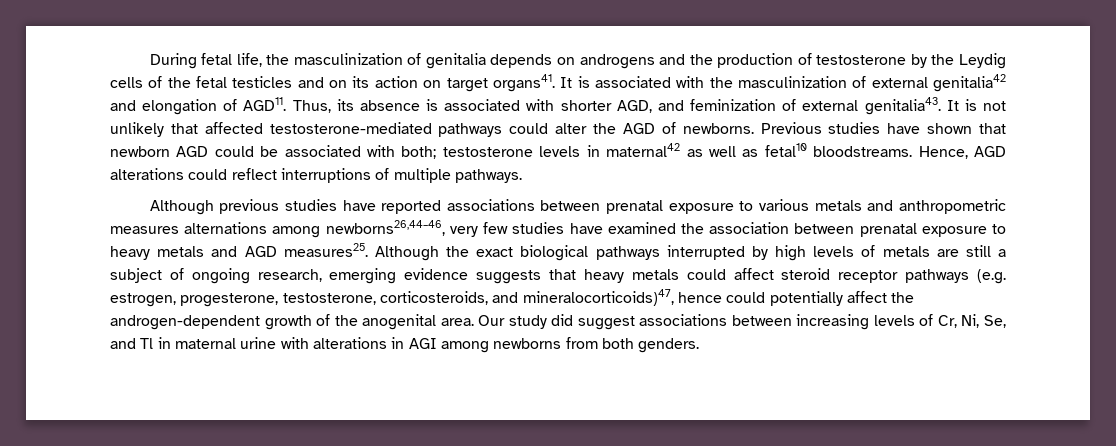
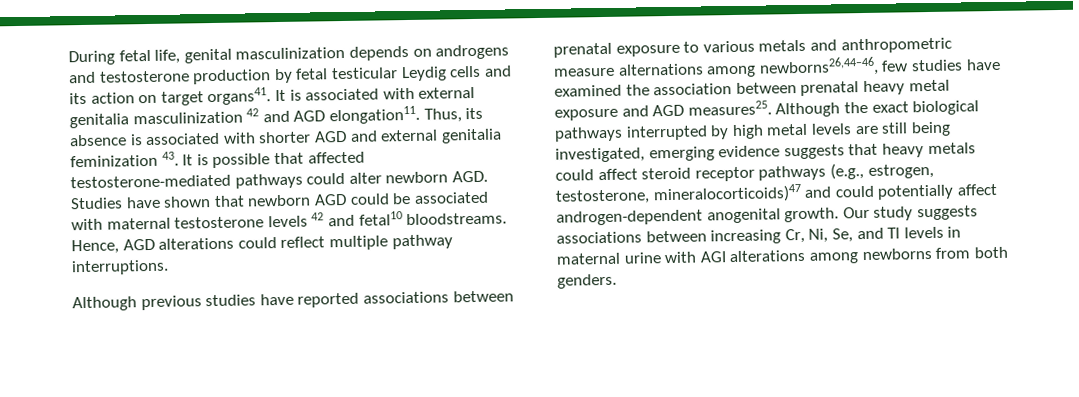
[266,53,1007,69] [110,76,348,88] the masculinization of genitalia depends on androgens and the production of testosterone by the Leydig cells of the fetal testicles and on -> [183,44,510,64] [69,65,512,85] genital masculinization depends on androgens and testosterone production by fetal testicular Leydig cells and
[709,74,1007,92] [110,97,287,115] the masculinization of external genitalia42 and elongation of AGD11. -> [418,86,476,99] [69,105,420,129] external genitalia masculinization 42 and AGD elongation11.
[616,97,1006,115] [110,122,164,137] AGD, and feminization of external genitalia43. It is not unlikely -> [313,128,502,144] [70,151,271,169] AGD and external genitalia feminization 43. It is possible
[593,122,881,134] the AGD of newborns. Previous studies -> [385,170,488,184] [70,197,123,210] newborn AGD. Studies
[401,146,437,159] both; -> [106,217,171,230] maternal
[586,143,759,157] in maternal42 as well as -> [311,212,355,227] 42 and
[280,168,522,183] interruptions of multiple pathways. -> [328,234,453,251] [71,259,169,276] multiple pathway interruptions.
[110,226,179,234] measures -> [554,67,615,77] measure
[449,226,478,237] very -> (879, 66) none
[921,224,1006,237] [110,246,205,260] exposure to heavy metals -> [862,79,950,96] [554,108,618,121] heavy metal exposure
[813,245,1006,257] [110,268,322,284] levels of metals are still a subject of ongoing research, -> [766,121,951,137] [555,147,645,163] metal levels are still being investigated,
[977,269,1007,284] [110,289,915,307] [110,314,635,330] (e.g. estrogen, progesterone, testosterone, corticosteroids, and mineralocorticoids)47, hence could potentially affect the androgen-dependent growth of the anogenital area. Our study did suggest -> [829,163,934,180] [555,183,997,205] [556,205,978,226] (e.g., estrogen, testosterone, mineralocorticoids)47 and could potentially affect androgen-dependent anogenital growth. Our study suggests
[873,314,934,326] levels of -> (782, 237) none
(154, 343) none -> [903,226,944,239] levels
[312,337,437,349] alterations in AGI -> [699,249,806,263] AGI alterations

